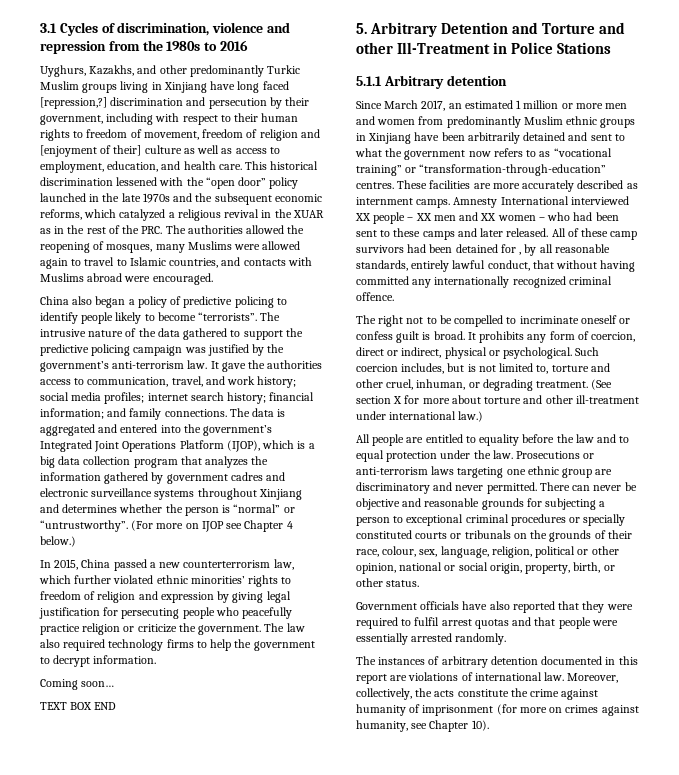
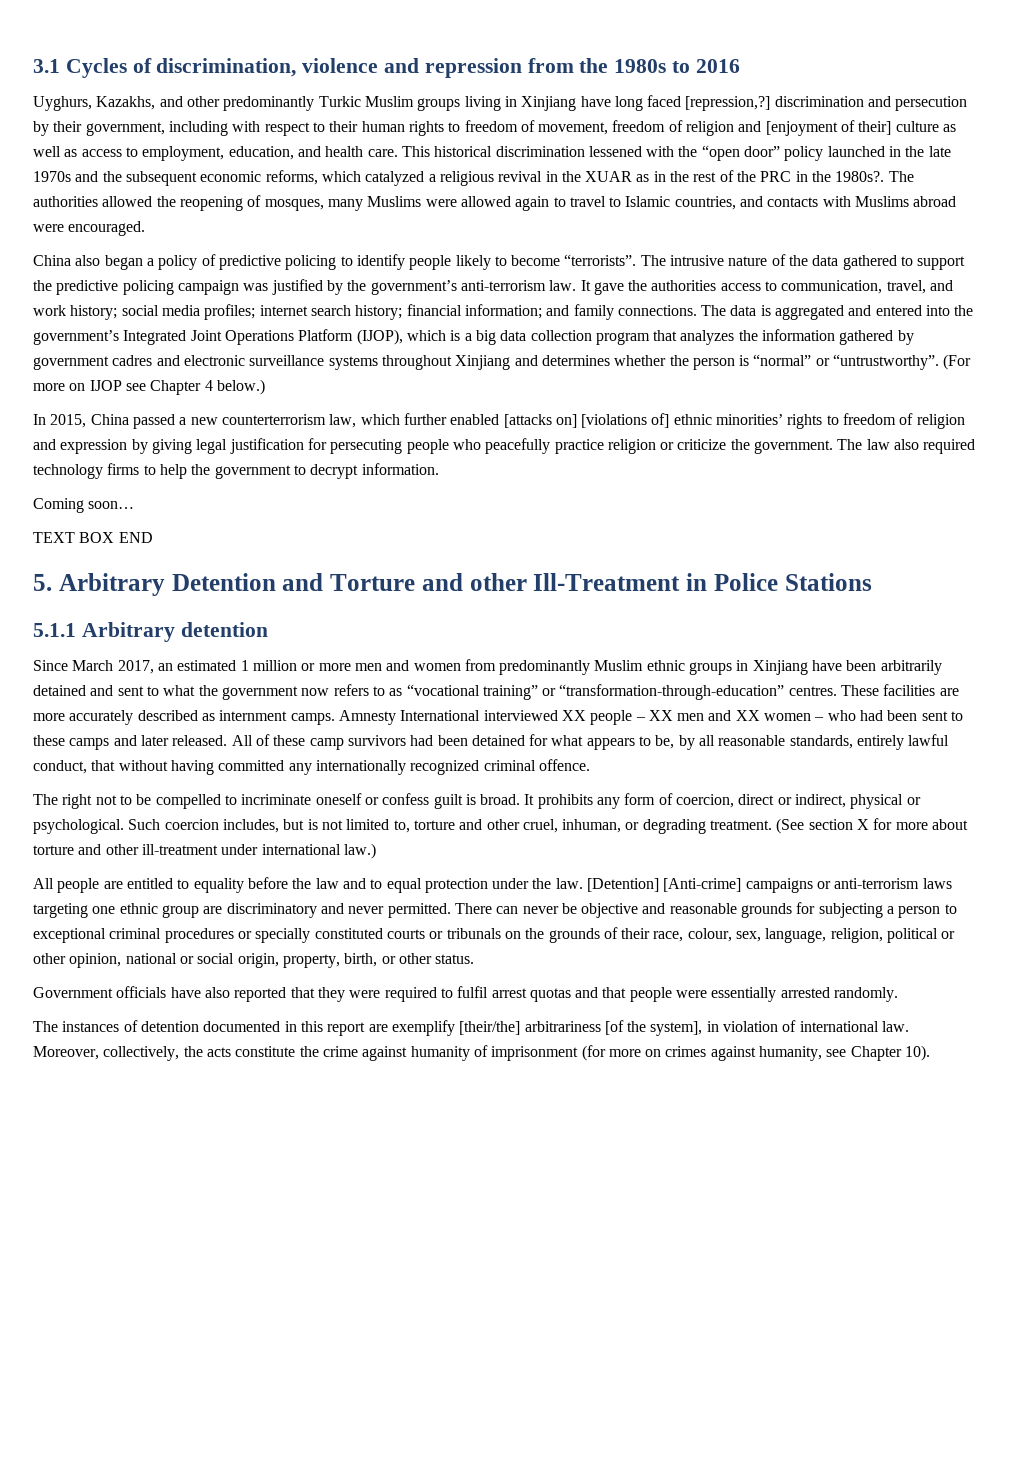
[141,226,163,234] PRC. -> [760,171,885,182] PRC in the 1980s?.
[113,575,154,584] violated -> [450,413,670,428] enabled [attacks on] [violations of]
[519,252,522,255] , -> [551,735,675,750] what appears to be,
[516,451,581,459] Prosecutions -> [587,878,813,893] [Detention] [Anti-crime] campaigns
[441,656,488,668] arbitrary -> (138, 1026) none
[408,672,459,681] violations -> [391,1020,779,1036] exemplify [their/the] arbitrariness [of the system], in violation

